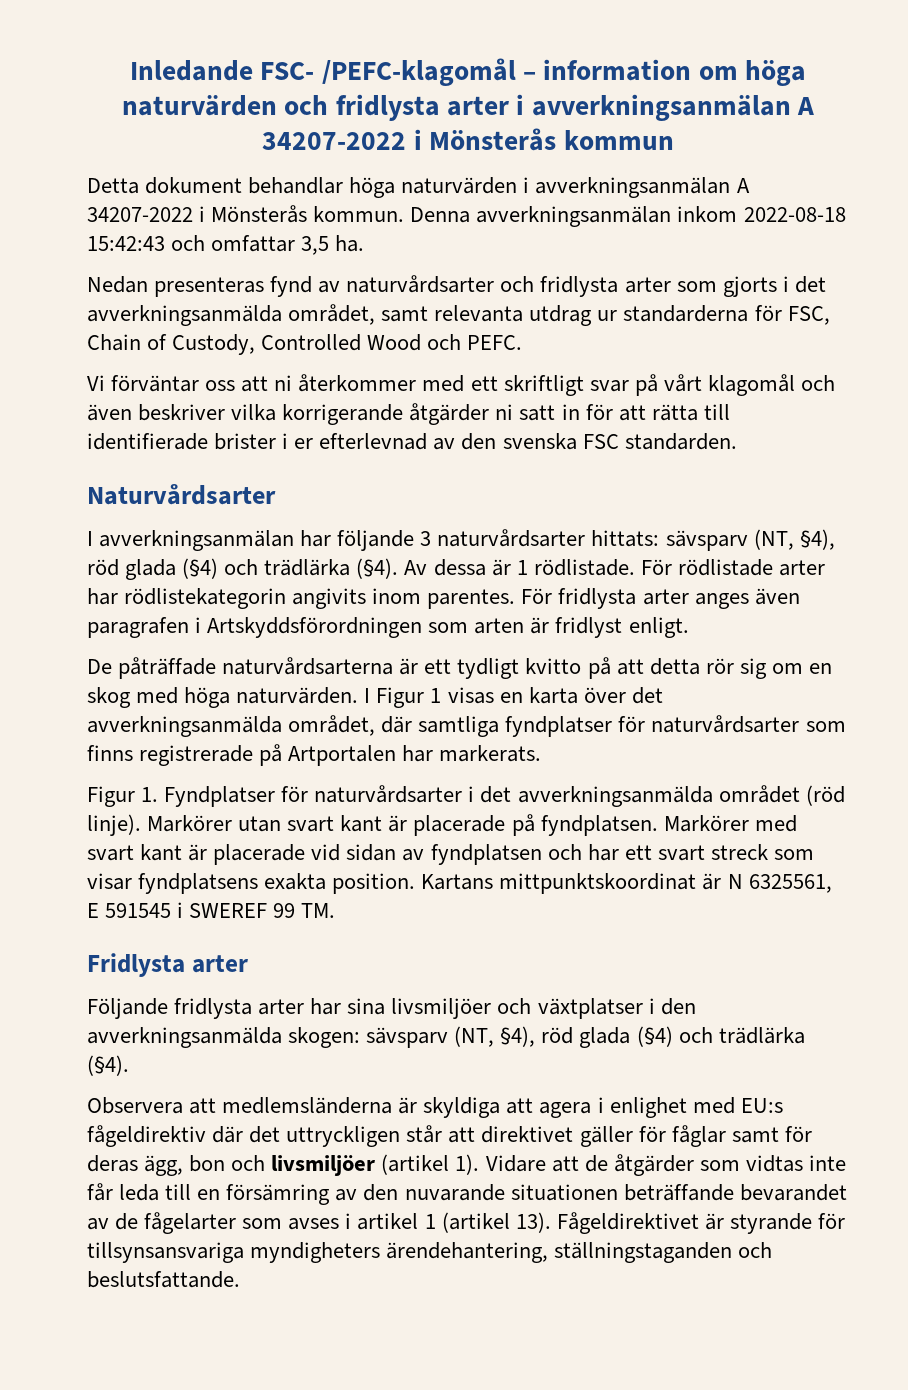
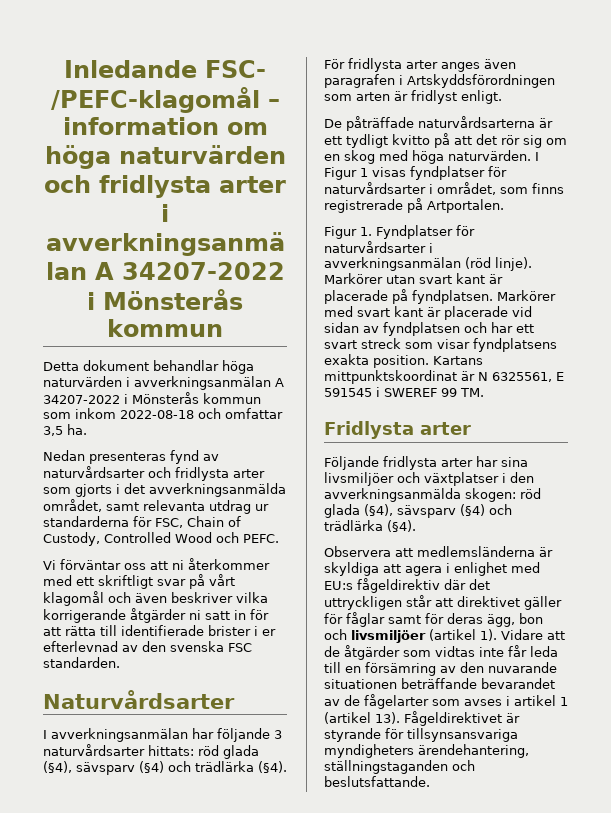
[313,206,672,227] kommun. Denna avverkningsanmälan -> [203,393,261,404] [43,412,71,419] kommun som
[87,236,165,251] 15:42:43 -> (194, 414) none
[665,529,835,551] [87,558,825,580] [87,588,516,609] sävsparv (NT, §4), röd glada (§4) och trädlärka (§4). Av dessa är 1 rödlistade. För rödlistade arter har rödlistekategorin angivits inom parentes. -> [198,745,259,759] [43,761,287,775] röd glada (§4), sävsparv (§4) och trädlärka (§4).
[649,658,700,675] detta -> [476,134,497,145] det
[499,687,663,704] [87,715,500,737] en karta över det avverkningsanmälda området, där samtliga -> (406, 172) none
(800, 724) none -> [429,182,496,195] i området,
[288,745,542,766] Artportalen har markerats. -> [427,199,504,213] Artportalen.
[480,785,800,807] det avverkningsanmälda området -> [324,257,461,271] avverkningsanmälan
[366,1026,631,1048] sävsparv (NT, §4), röd glada -> [520,488,541,499] [324,504,456,518] röd glada (§4), sävsparv

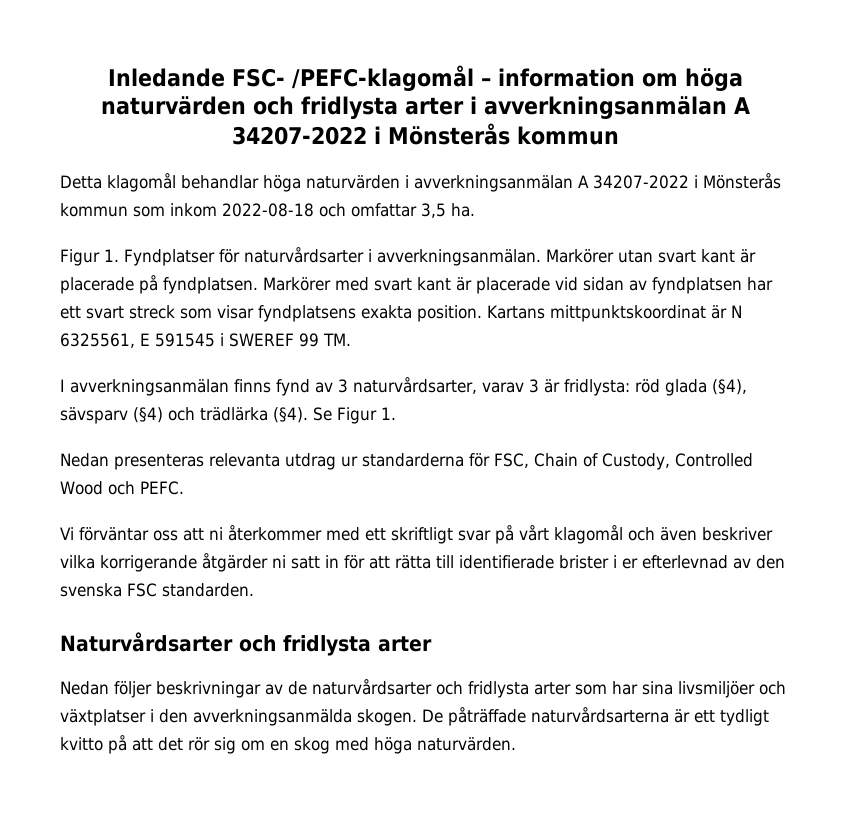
[83,360,149,371] dokument -> [107,173,176,192] klagomål
[43,450,219,464] [43,466,265,481] [43,483,286,497] [43,499,139,512] Nedan presenteras fynd av naturvårdsarter och fridlysta arter som gjorts i det avverkningsanmälda området, samt -> [60,247,756,266] [60,275,773,294] [60,305,742,322] [60,333,351,348] [60,377,747,396] [60,407,396,424] [60,453,204,470] Figur 1. Fyndplatser för naturvårdsarter i avverkningsanmälan. Markörer utan svart kant är placerade på fyndplatsen. Markörer med svart kant är placerade vid sidan av fyndplatsen har ett svart streck som visar fyndplatsens exakta position. Kartans mittpunktskoordinat är N 6325561, E 591545 i SWEREF 99 TM. // I avverkningsanmälan finns fynd av 3 naturvårdsarter, varav 3 är fridlysta: röd glada (§4), sävsparv (§4) och trädlärka (§4). Se Figur 1. // Nedan presenteras
[43,728,282,742] [43,744,259,759] [43,761,287,775] [324,58,516,72] [324,74,555,88] [324,90,502,104] // I avverkningsanmälan har följande 3 naturvårdsarter hittats: röd glada (§4), sävsparv (§4) och trädlärka (§4). För fridlysta arter anges även paragrafen i Artskyddsförordningen som arten är fridlyst enligt. // -> [239,635,432,656] [60,679,786,698] [60,709,417,726] och fridlysta arter // Nedan följer beskrivningar av de naturvårdsarter och fridlysta arter som har sina livsmiljöer och växtplatser i den avverkningsanmälda skogen.
[535,152,539,161] [324,166,507,180] [324,182,564,195] [324,198,504,213] [324,225,475,239] [324,241,433,253] [324,257,532,271] [324,273,503,284] [324,289,556,304] [324,306,532,320] [324,322,534,336] [324,338,557,352] [324,354,483,368] [324,370,564,384] [324,387,484,397] [324,421,471,439] [324,456,528,470] [324,472,534,486] [324,488,541,502] [324,504,512,518] [324,520,416,532] [324,546,553,557] [324,562,540,576] [324,578,490,593] [324,595,562,610] [324,612,543,627] [324,629,565,643] [324,645,558,660] [324,662,557,676] [324,678,555,689] [324,694,568,709] [324,711,520,726] [324,728,518,742] [324,744,529,758] [324,760,475,774] [324,776,430,787] I Figur 1 visas fyndplatser för naturvårdsarter i området, som finns registrerade på Artportalen. // Figur 1. Fyndplatser för naturvårdsarter i avverkningsanmälan (röd linje). Markörer utan svart kant är placerade på fyndplatsen. Markörer med svart kant är placerade vid sidan av fyndplatsen och har ett svart streck som visar fyndplatsens exakta position. Kartans mittpunktskoordinat är N 6325561, E 591545 i SWEREF 99 TM. // Fridlysta arter // Följande fridlysta arter har sina livsmiljöer och växtplatser i den avverkningsanmälda skogen: röd glada (§4), sävsparv (§4) och trädlärka (§4). // Observera att medlemsländerna är skyldiga att agera i enlighet med EU:s fågeldirektiv där det uttryckligen står att direktivet gäller för fåglar samt för deras ägg, bon och livsmiljöer (artikel 1). Vidare att de åtgärder som vidtas inte får leda till en försämring av den nuvarande situationen beträffande bevarandet av de fågelarter som avses i artikel 1 (artikel 13). Fågeldirektivet är styrande för tillsynsansvariga myndigheters ärendehantering, ställningstaganden och beslutsfattande. -> (516, 744) none

